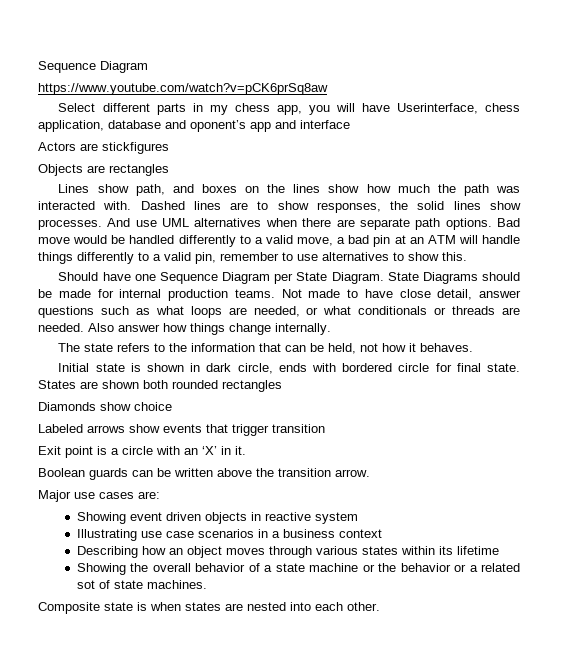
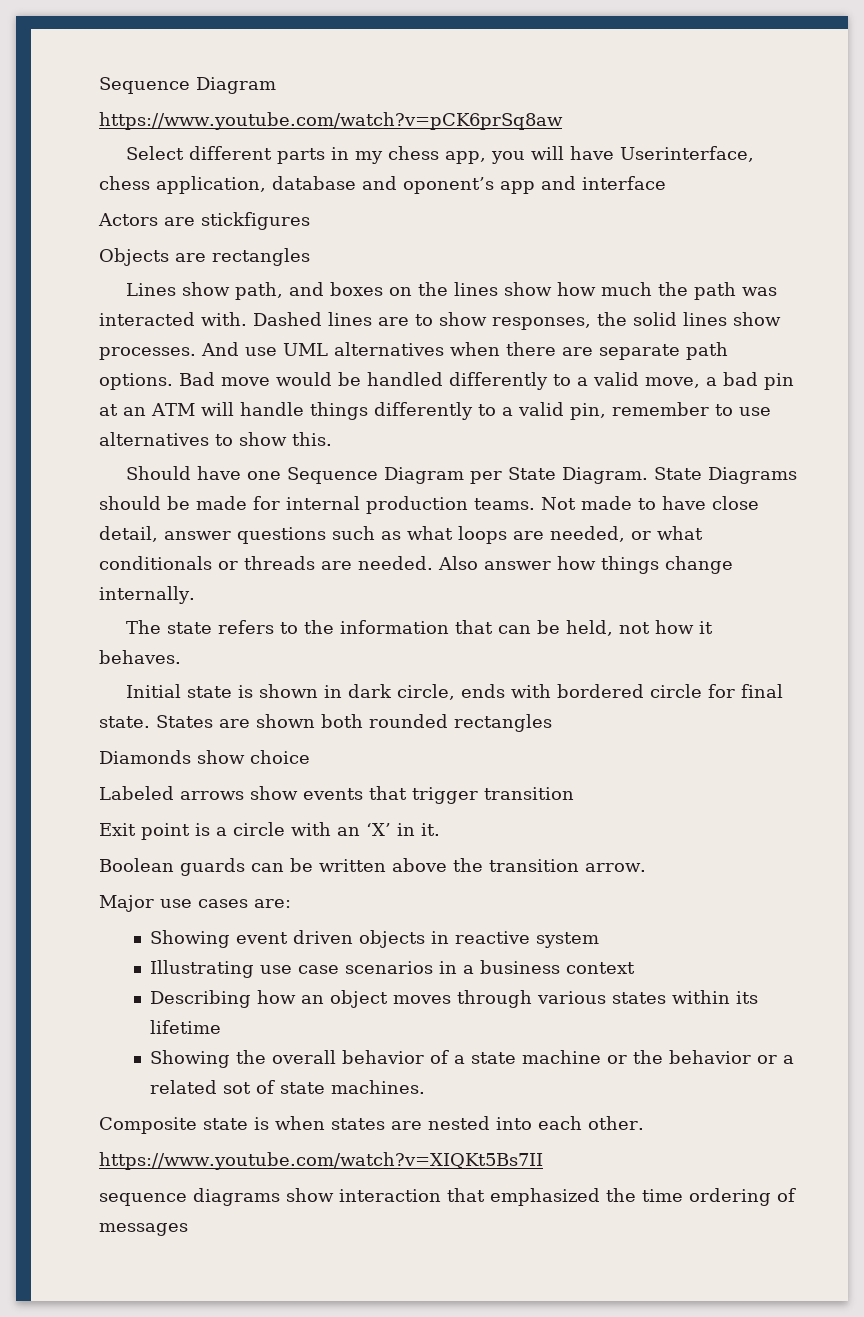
(380, 606) none -> [99,1152,543,1170] [99,1188,796,1206] [99,1223,188,1236] // https://www.youtube.com/watch?v=XIQKt5Bs7II // sequence diagrams show interaction that emphasized the time ordering of messages

